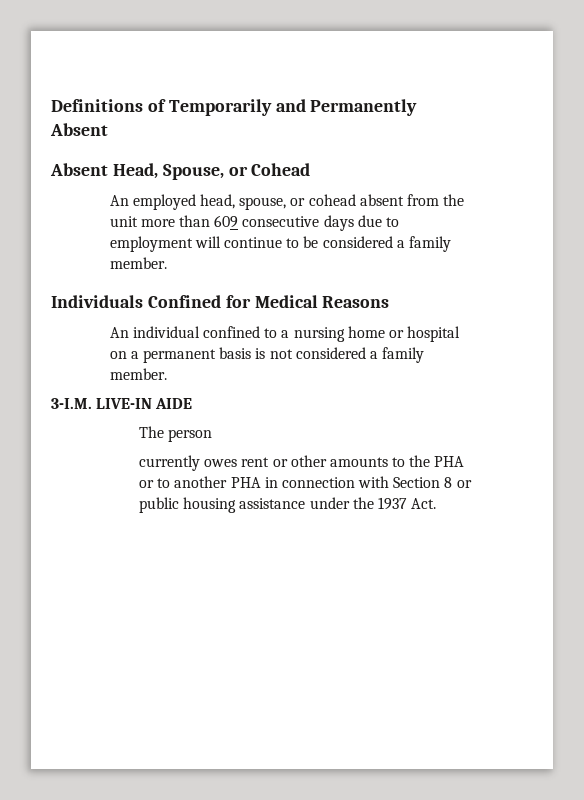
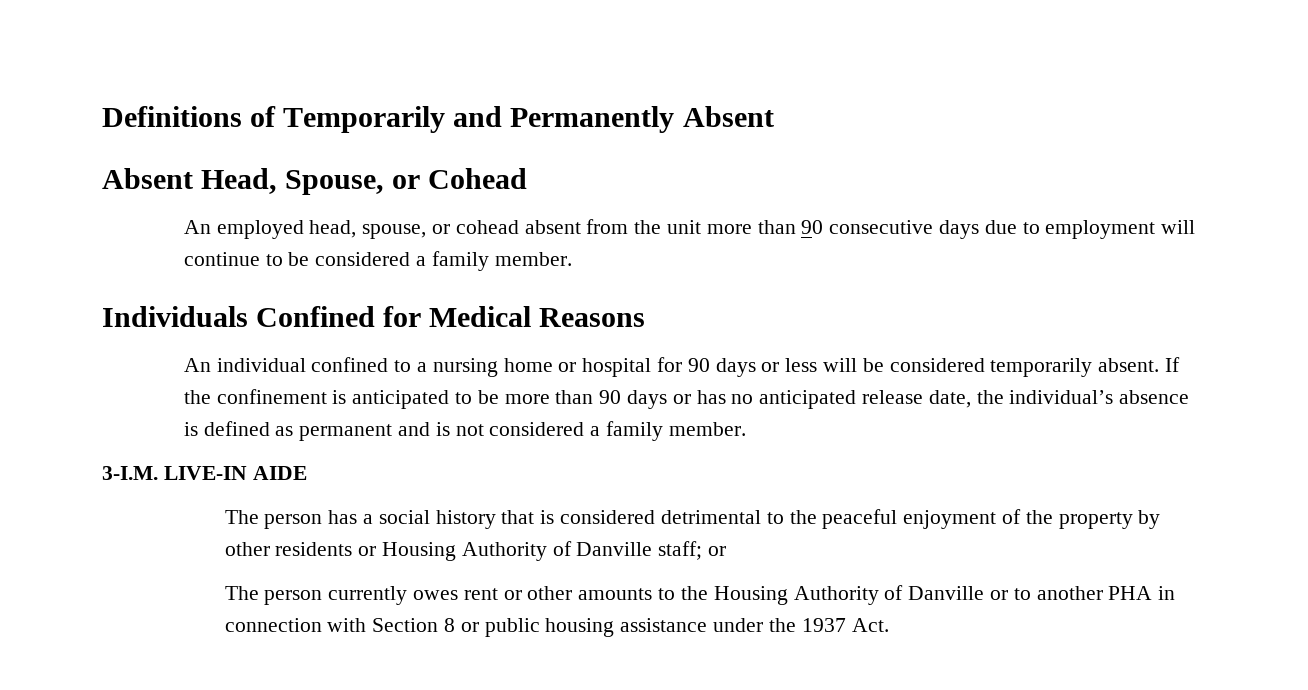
[214,215,239,228] 609 -> [801,220,824,234] 90
[109,347,252,363] on a permanent basis -> [657,357,1181,377] [183,389,1190,409] [183,421,430,441] for 90 days or less will be considered temporarily absent. If the confinement is anticipated to be more than 90 days or has no anticipated release date, the individual’s absence is defined as permanent and
(213, 435) // -> [328,509,1161,529] [224,541,727,561] [224,586,323,605] has a social history that is considered detrimental to the peaceful enjoyment of the property by other residents or Housing Authority of Danville staff; or // The person
[434,456,465,467] PHA -> [713,585,985,605] Housing Authority of Danville

